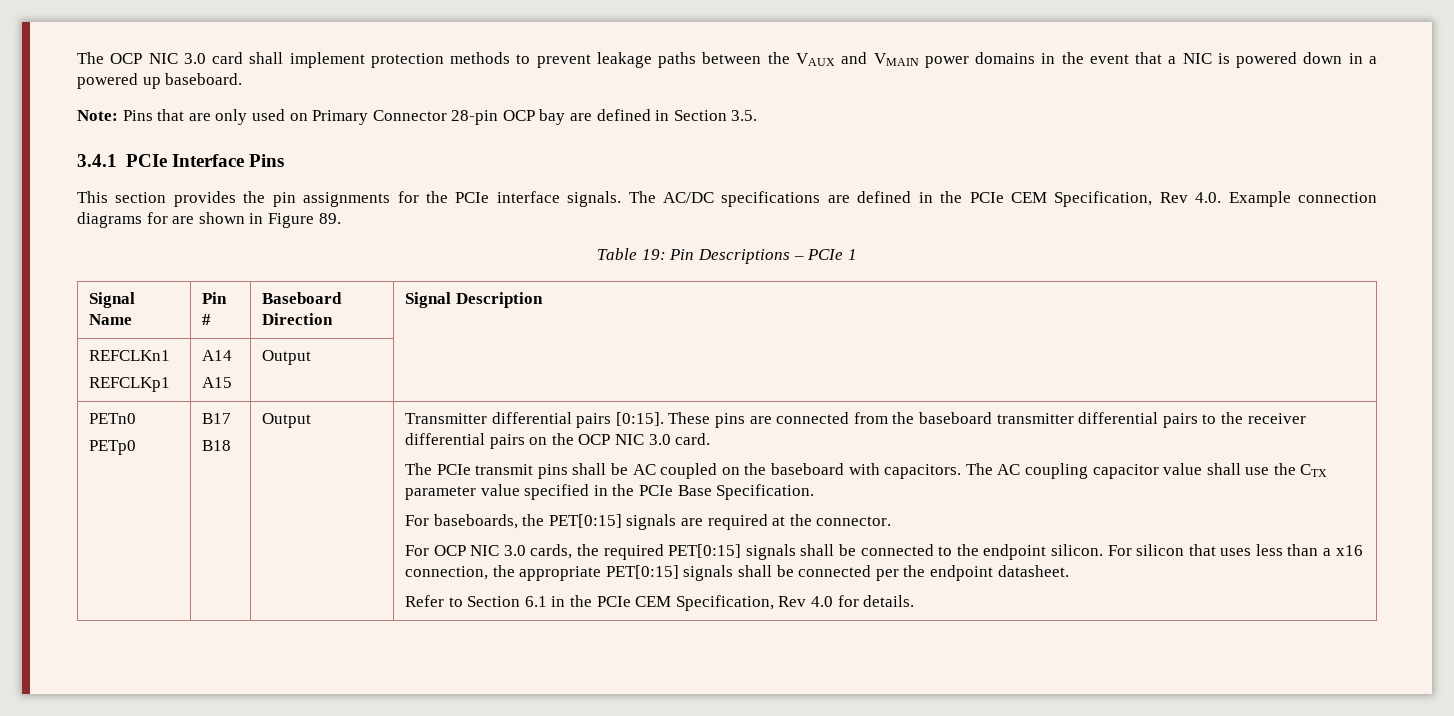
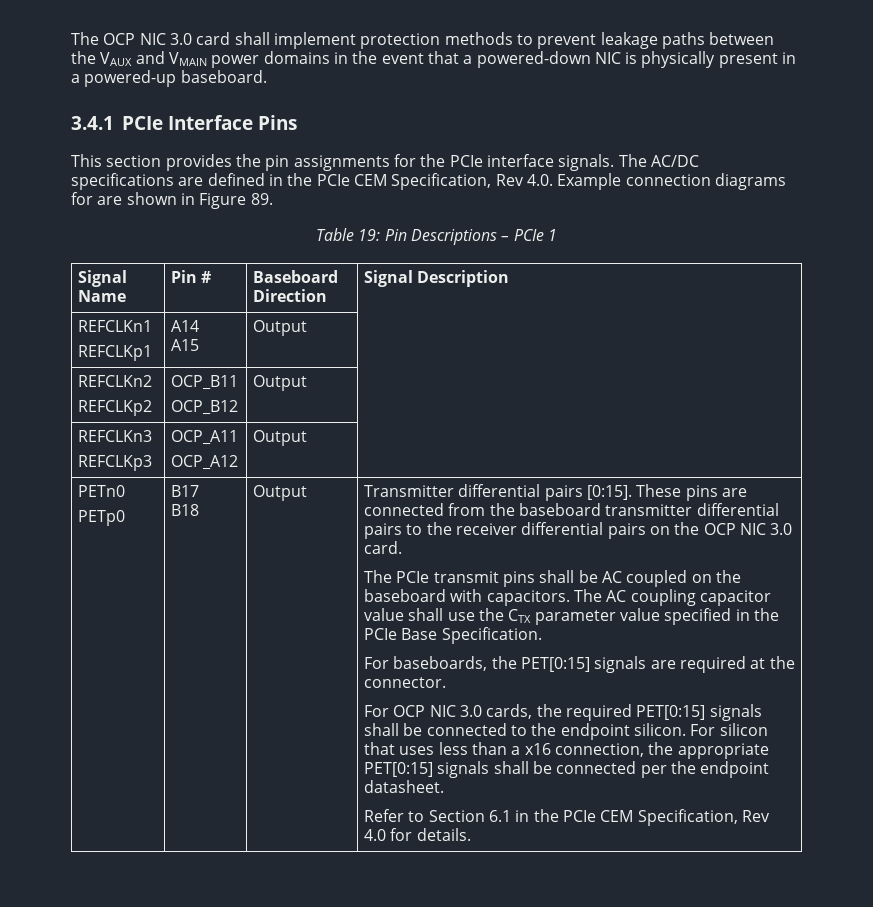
(1177, 60) none -> [476,51,591,68] powered-down
[1236,52,1377,68] [77,73,243,89] [77,109,758,125] powered down in a powered up baseboard. // Note: Pins that are only used on Primary Connector 28-pin OCP bay are defined in Section 3.5. -> [641,51,797,68] [71,70,267,87] physically present in a powered-up baseboard.
(312, 357) none -> [77,375,152,387] [77,400,152,416] [170,375,238,390] [170,400,238,415] [252,375,307,391] [77,430,152,442] [77,455,152,471] [170,430,238,445] [170,455,238,470] [252,430,307,446] // REFCLKn2 // REFCLKp2 | OCP_B11 // OCP_B12 | Output | // REFCLKn3 // REFCLKp3 | OCP_A11 // OCP_A12 | Output |

